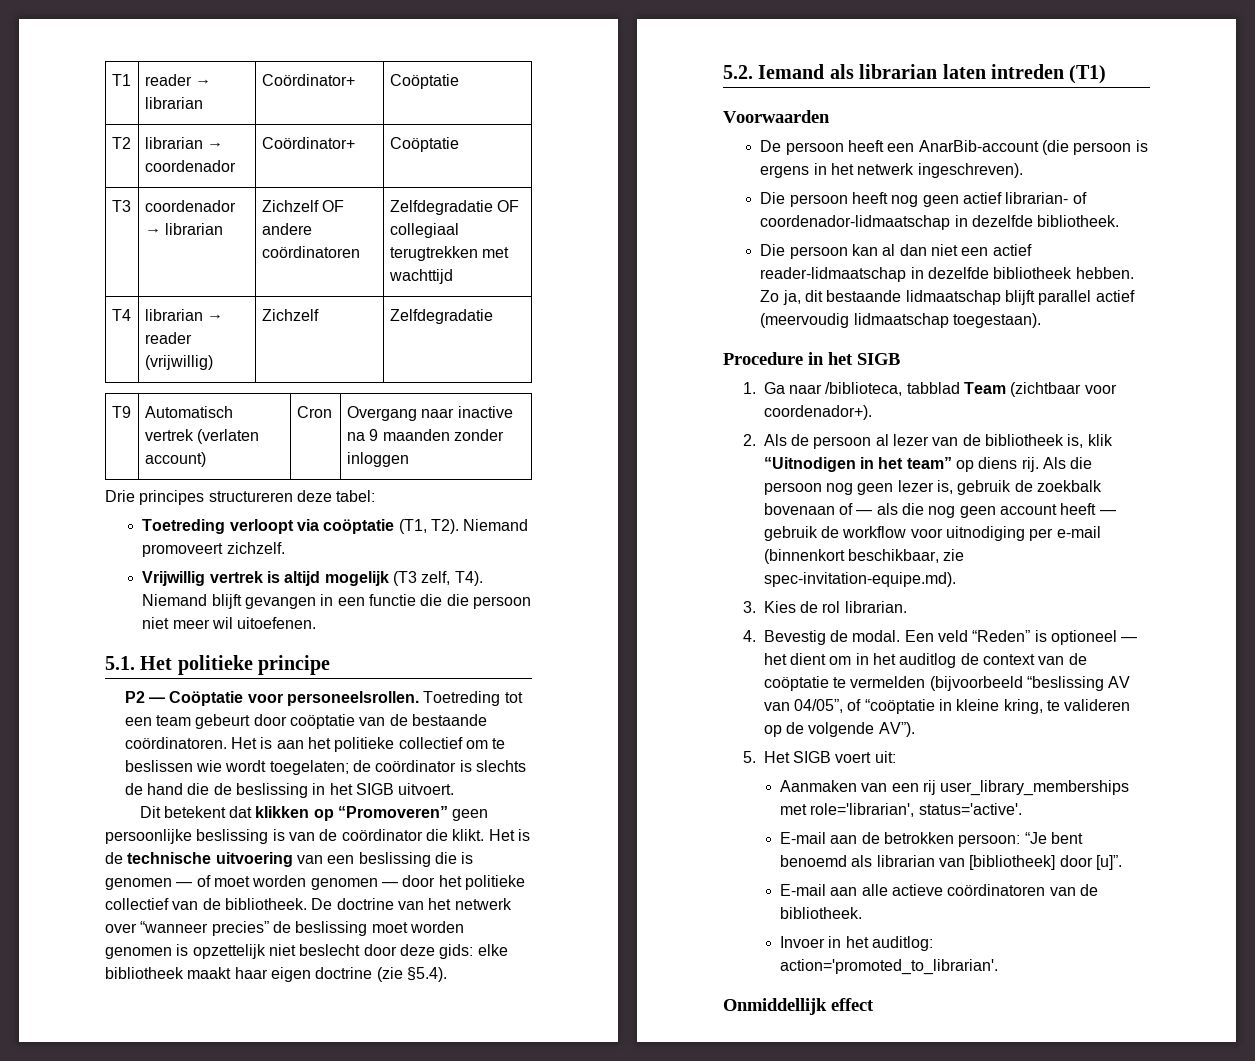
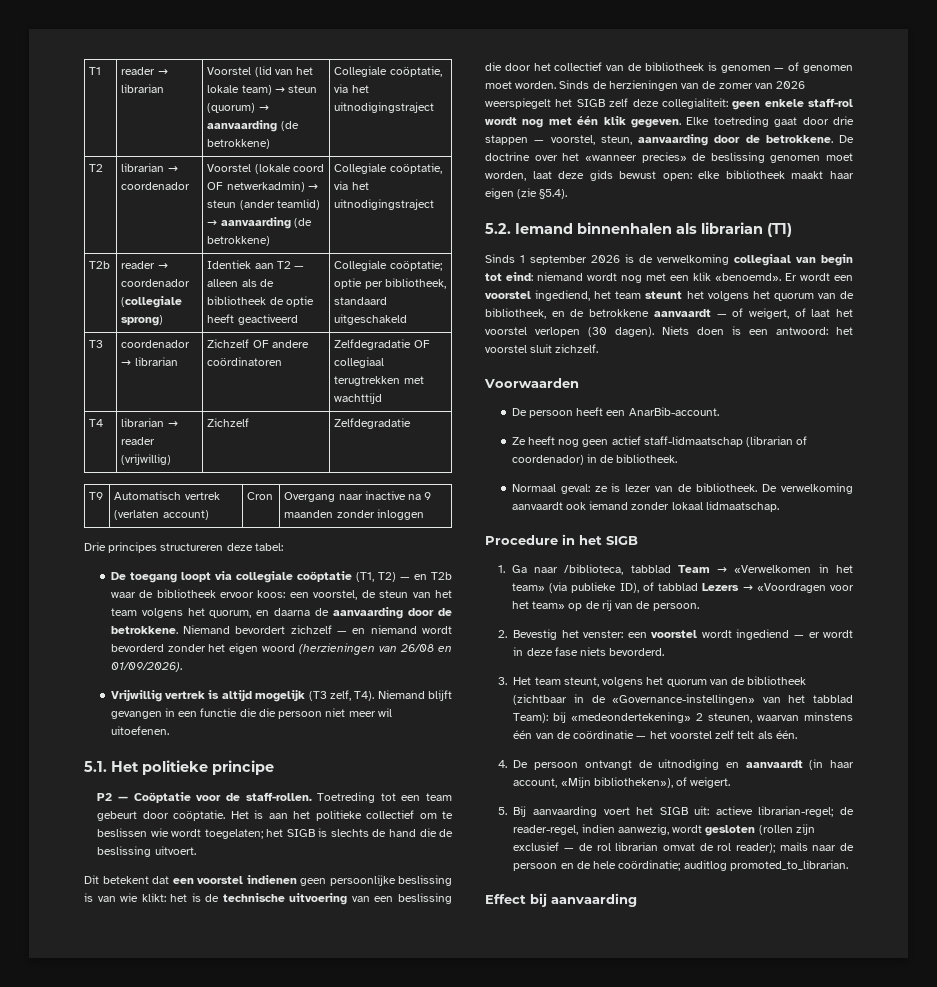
[261,74,355,86] [389,74,459,89] [111,137,131,149] [144,137,224,149] [144,160,236,172] [261,137,355,149] [389,137,459,152] Coördinator+ | Coöptatie // T2 | librarian → coordenador | Coördinator+ | Coöptatie -> [207,66,314,77] [207,85,318,95] [207,103,269,113] [207,120,299,132] [207,139,271,149] [334,66,442,77] [334,84,369,93] [334,102,435,113] [89,164,104,172] [121,163,178,172] [121,182,191,190] [207,164,324,174] [207,181,318,192] [207,199,320,210] [207,217,312,229] [207,236,271,246] [334,163,442,174] [334,181,369,190] [334,199,435,210] [89,261,111,269] [121,261,168,269] [121,279,191,287] [121,296,183,308] [121,315,164,326] [207,260,305,269] [207,279,274,287] [207,296,314,307] [207,314,298,325] [334,260,442,271] [334,278,446,289] [334,297,388,305] [334,314,408,325] Voorstel (lid van het lokale team) → steun (quorum) → aanvaarding (de betrokkene) | Collegiale coöptatie, via het uitnodigingstraject // T2 | librarian → coordenador | Voorstel (lokale coord OF netwerkadmin) → steun (ander teamlid) → aanvaarding (de betrokkene) | Collegiale coöptatie, via het uitnodigingstraject // T2b | reader → coordenador (collegiale sprong) | Identiek aan T2 — alleen als de bibliotheek de optie heeft geactiveerd | Collegiale coöptatie; optie per bibliotheek, standaard uitgeschakeld
[142,519,529,534] [142,542,285,557] Toetreding verloopt via coöptatie (T1, T2). Niemand promoveert zichzelf. -> [110,571,452,583] [110,589,452,600] [110,607,452,619] [110,625,452,634] [110,643,452,655] [110,662,182,672] De toegang loopt via collegiale coöptatie (T1, T2) — en T2b waar de bibliotheek ervoor koos: een voorstel, de steun van het team volgens het quorum, en daarna de aanvaarding door de betrokkene. Niemand bevordert zichzelf — en niemand wordt bevorderd zonder het eigen woord (herzieningen van 26/08 en 01/09/2026).
[287,691,420,706] personeelsrollen. -> [225,792,312,801] de staff-rollen.
[290,714,487,729] [124,737,227,749] coöptatie van de bestaande coördinatoren. -> [173,810,226,821] coöptatie.
[353,760,457,772] de coördinator -> [266,829,315,837] het SIGB
[312,783,394,795] in het SIGB -> (152, 851) none
[255,806,449,821] klikken op “Promoveren” -> [172,875,297,884] een voorstel indienen
[319,829,515,841] de coördinator die klikt. Het -> [120,893,188,902] wie klikt: het
[461,852,474,864] [105,875,525,890] [105,898,512,910] [105,921,464,936] [105,944,474,959] is genomen — of moet worden genomen — door het politieke collectief van de bibliotheek. De doctrine van het netwerk over “wanneer precies” de beslissing moet worden genomen is opzettelijk niet beslecht door deze gids: -> [504,62,853,73] [485,80,806,91] [485,98,853,110] [485,116,854,128] [485,134,854,146] [485,152,853,163] [485,170,692,181] door het collectief van de bibliotheek is genomen — of genomen moet worden. Sinds de herzieningen van de zomer van 2026 weerspiegelt het SIGB zelf deze collegialiteit: geen enkele staff-rol wordt nog met één klik gegeven. Elke toetreding gaat door drie stappen — voorstel, steun, aanvaarding door de betrokkene. De doctrine over het «wanneer precies» de beslissing genomen moet worden, laat deze gids bewust open:
[315,967,373,979] doctrine -> (514, 193) none
[829,64,1064,79] als librarian laten intreden -> [577,222,763,234] binnenhalen als librarian
(1107, 74) none -> [485,254,853,266] [485,272,853,283] [485,290,854,301] [485,308,853,319] [485,326,853,337] [485,344,599,353] // Sinds 1 september 2026 is de verwelkoming collegiaal van begin tot eind: niemand wordt nog met een klik «benoemd». Er wordt een voorstel ingediend, het team steunt het volgens het quorum van de bibliotheek, en de betrokkene aanvaardt — of weigert, of laat het voorstel verlopen (30 dagen). Niets doen is een antwoord: het voorstel sluit zichzelf.
[918,140,1148,155] [760,163,1023,178] [760,192,1087,207] [760,215,1120,230] [760,244,1032,259] [760,267,1134,282] [760,290,1135,305] [760,313,1041,328] AnarBib-account (die persoon is ergens in het netwerk ingeschreven). // Die persoon heeft nog geen actief librarian- of coordenador-lidmaatschap in dezelfde bibliotheek. // Die persoon kan al dan niet een actief reader-lidmaatschap in dezelfde bibliotheek hebben. Zo ja, dit bestaande lidmaatschap blijft parallel actief (meervoudig lidmaatschap toegestaan). -> [628,407,719,416] [511,436,808,447] [511,454,678,465] [511,483,853,494] [511,501,779,512] AnarBib-account. // Ze heeft nog geen actief staff-lidmaatschap (librarian of coordenador) in de bibliotheek. // Normaal geval: ze is lezer van de bibliotheek. De verwelkoming aanvaardt ook iemand zonder lokaal lidmaatschap.
[1010,382,1117,397] [763,405,872,420] [742,434,1113,449] [763,457,1093,472] [763,480,1102,495] [763,503,1116,518] [763,526,1101,541] [763,549,965,564] [763,572,956,587] [742,601,907,613] [742,630,1138,645] [763,653,1087,668] [763,676,1131,691] [763,699,1131,714] [763,722,915,737] [742,751,896,763] [780,780,1130,796] [780,803,1022,817] [780,832,1084,847] [780,855,1123,870] [780,884,1099,896] [780,907,863,919] [780,936,934,951] [780,959,999,975] [723,998,874,1015] (zichtbaar voor coordenador+). // 2. Als de persoon al lezer van de bibliotheek is, klik “Uitnodigen in het team” op diens rij. Als die persoon nog geen lezer is, gebruik de zoekbalk bovenaan of — als die nog geen account heeft — gebruik de workflow voor uitnodiging per e-mail (binnenkort beschikbaar, zie spec-invitation-equipe.md). // 3. Kies de rol librarian. // 4. Bevestig de modal. Een veld “Reden” is optioneel — het dient om in het auditlog de context van de coöptatie te vermelden (bijvoorbeeld “beslissing AV van 04/05”, of “coöptatie in kleine kring, te valideren op de volgende AV”). // 5. Het SIGB voert uit: // Aanmaken van een rij user_library_memberships met role='librarian', status='active'. // E-mail aan de betrokken persoon: “Je bent benoemd als librarian van [bibliotheek] door [u]”. // E-mail aan alle actieve coördinatoren van de bibliotheek. // Invoer in het auditlog: action='promoted_to_librarian'. // Onmiddellijk effect -> [717,564,853,573] [511,582,854,593] [511,600,699,611] [498,629,853,640] [513,647,665,656] [498,676,807,687] [513,694,853,705] [513,712,853,723] [513,730,797,739] [498,759,854,770] [513,777,731,788] [498,806,854,817] [513,824,815,836] [513,842,854,853] [513,860,848,871] [485,893,637,907] → «Verwelkomen in het team» (via publieke ID), of tabblad Lezers → «Voordragen voor het team» op de rij van de persoon. // 2. Bevestig het venster: een voorstel wordt ingediend — er wordt in deze fase niets bevorderd. // 3. Het team steunt, volgens het quorum van de bibliotheek (zichtbaar in de «Governance-instellingen» van het tabblad Team): bij «medeondertekening» 2 steunen, waarvan minstens één van de coördinatie — het voorstel zelf telt als één. // 4. De persoon ontvangt de uitnodiging en aanvaardt (in haar account, «Mijn bibliotheken»), of weigert. // 5. Bij aanvaarding voert het SIGB uit: actieve librarian-regel; de reader-regel, indien aanwezig, wordt gesloten (rollen zijn exclusief — de rol librarian omvat de rol reader); mails naar de persoon en de hele coördinatie; auditlog promoted_to_librarian. // Effect bij aanvaarding

